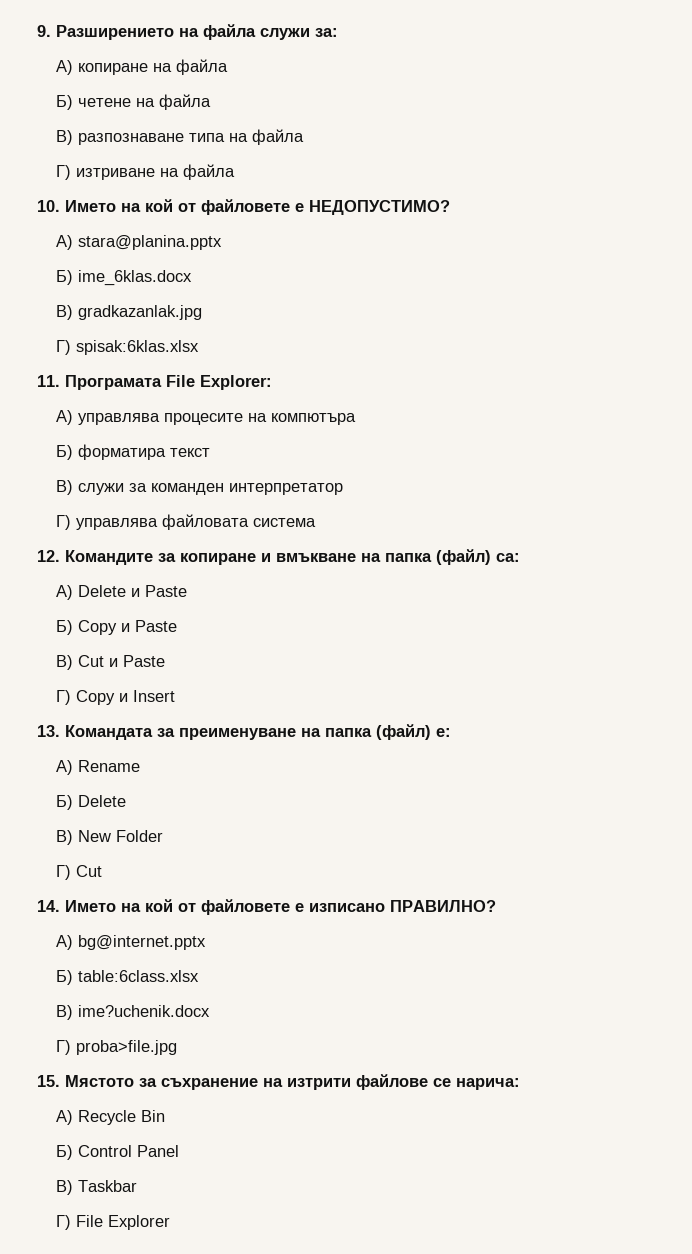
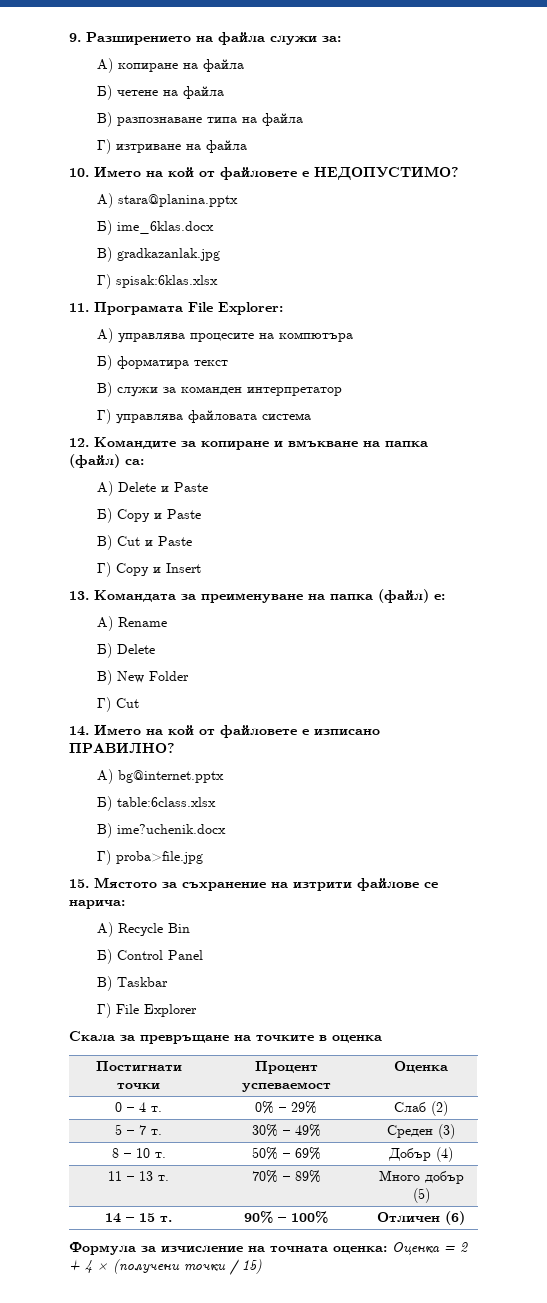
(170, 1222) none -> [69,1031,382,1044] [95,1061,182,1071] [117,1083,160,1089] [254,1061,318,1074] [241,1081,331,1092] [394,1061,448,1073] [115,1102,162,1112] [255,1101,317,1114] [394,1101,448,1116] [115,1124,162,1135] [251,1124,321,1137] [387,1124,455,1139] [111,1148,166,1158] [251,1147,321,1160] [388,1147,453,1162] [108,1171,169,1181] [251,1170,321,1183] [378,1170,464,1184] [412,1188,430,1203] [105,1213,172,1223] [244,1211,328,1223] [377,1211,465,1225] [69,1241,468,1255] [69,1259,262,1275] // Скала за превръщане на точките в оценка // Постигнати точки | Процент успеваемост | Оценка // 0 – 4 т. | 0% – 29% | Слаб (2) // 5 – 7 т. | 30% – 49% | Среден (3) // 8 – 10 т. | 50% – 69% | Добър (4) // 11 – 13 т. | 70% – 89% | Много добър (5) // 14 – 15 т. | 90% – 100% | Отличен (6) // Формула за изчисление на точната оценка: Оценка = 2 + 4 × (получени точки / 15)

